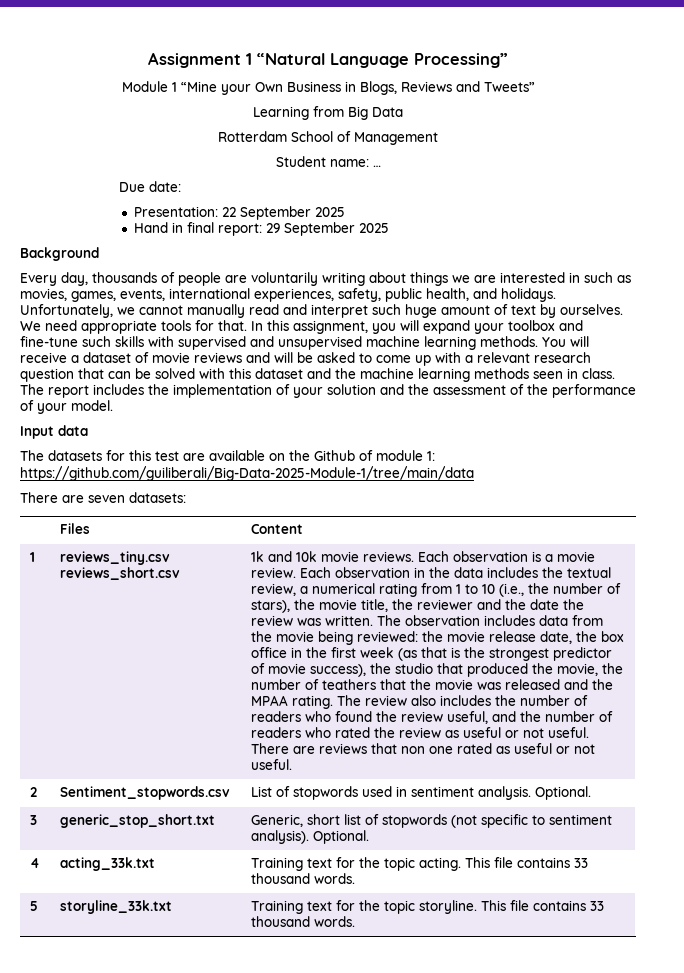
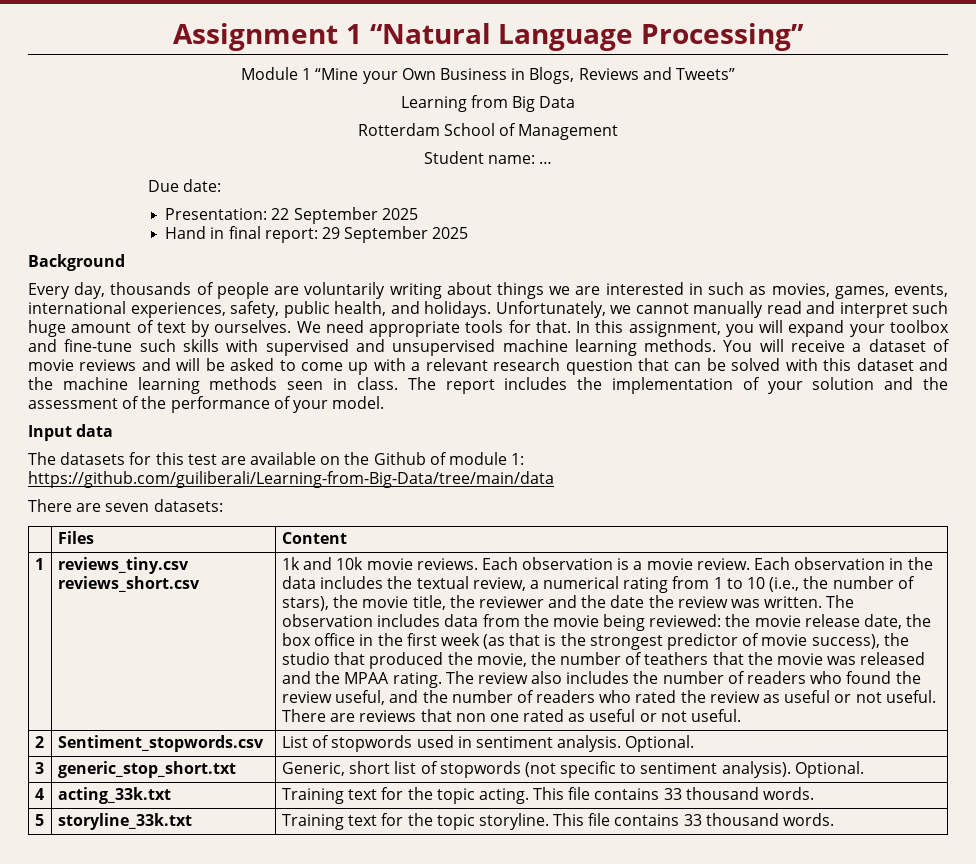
[20,466,474,481] https://github.com/guiliberali/Big-Data-2025-Module-1/tree/main/data -> [28,471,554,488] https://github.com/guiliberali/Learning-from-Big-Data/tree/main/data

